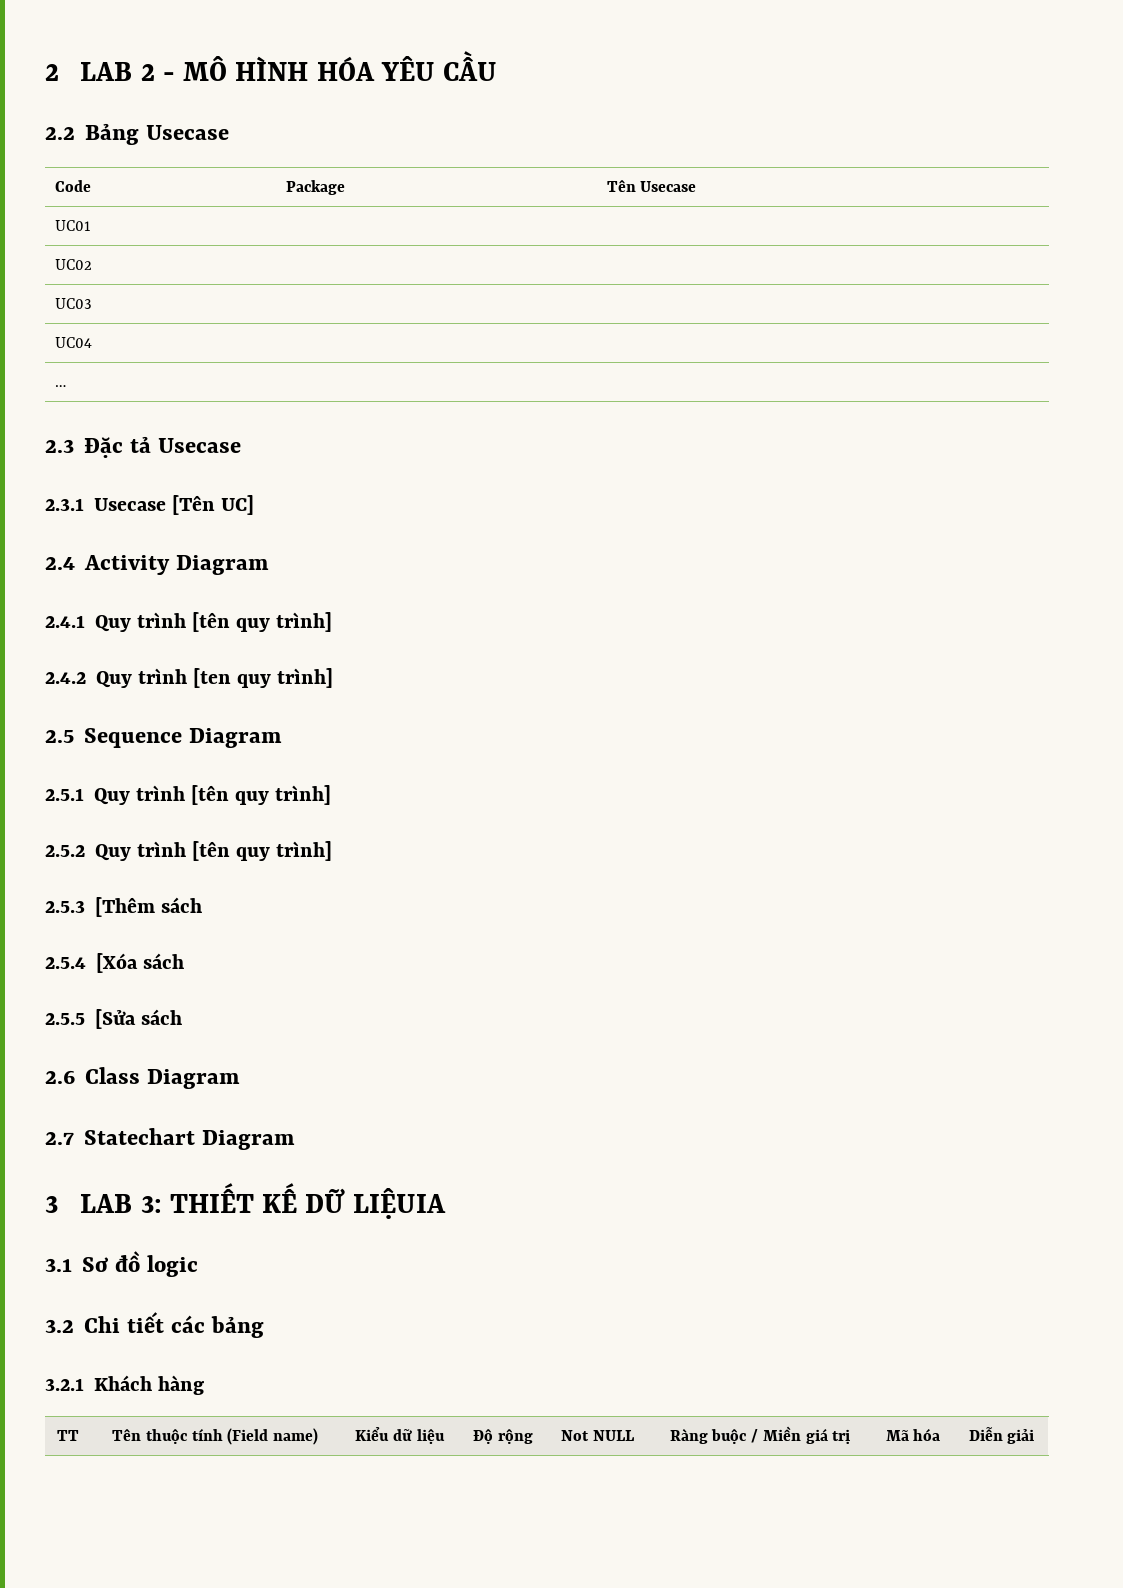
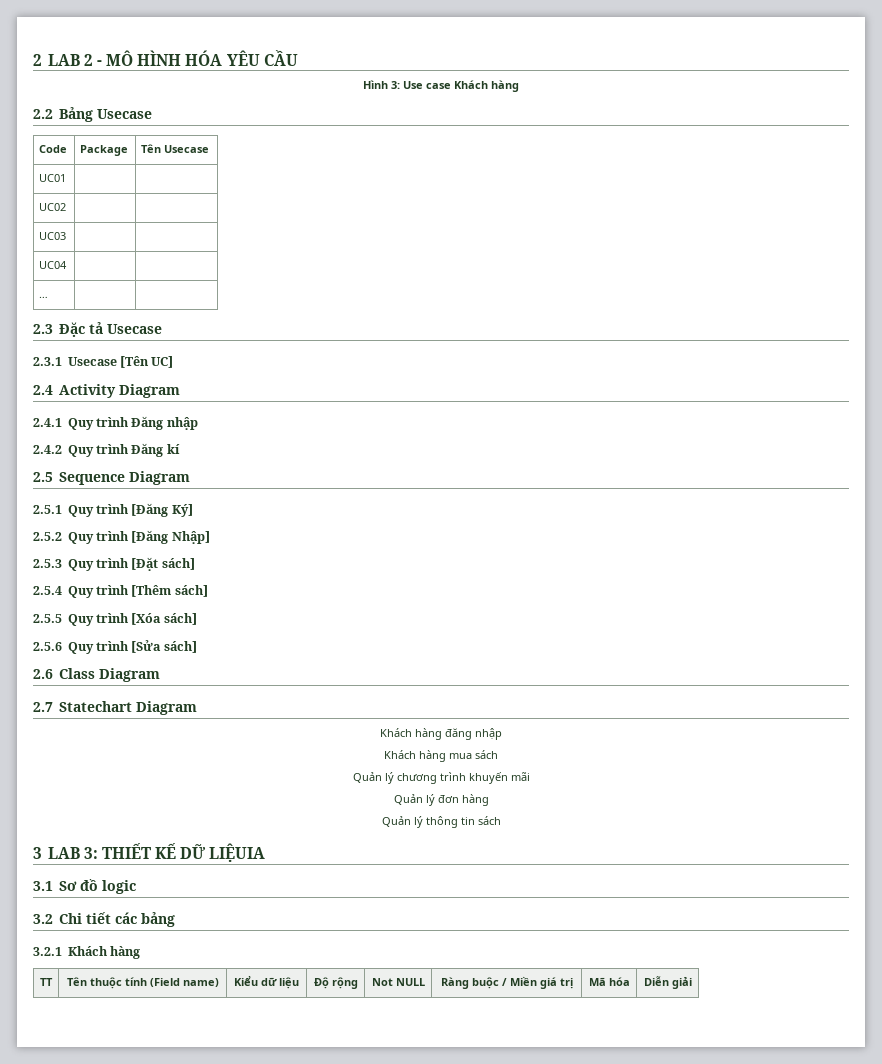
(498, 66) none -> [363,80,519,92] // Hình 3: Use case Khách hàng
[191,612,333,632] [tên quy trình] -> [131,416,198,430] Đăng nhập
[192,668,334,688] [ten quy trình] -> [131,443,180,457] Đăng kí
[190,785,332,805] [tên quy trình] -> [131,503,193,517] [Đăng Ký]
[191,841,333,861] [45,897,202,917] [45,953,184,973] [45,1009,182,1029] [tên quy trình] // 2.5.3 [Thêm sách // 2.5.4 [Xóa sách // 2.5.5 [Sửa sách -> [131,530,210,544] [33,557,195,571] [33,585,208,598] [33,613,197,626] [33,640,197,654] [Đăng Nhập] // 2.5.3 Quy trình [Đặt sách] // 2.5.4 Quy trình [Thêm sách] // 2.5.5 Quy trình [Xóa sách] // 2.5.6 Quy trình [Sửa sách]
(295, 1140) none -> [380,728,502,740] [384,750,498,762] [352,772,530,784] [393,794,489,806] [381,816,501,828] // Khách hàng đăng nhập // Khách hàng mua sách // Quản lý chương trình khuyến mãi // Quản lý đơn hàng // Quản lý thông tin sách

